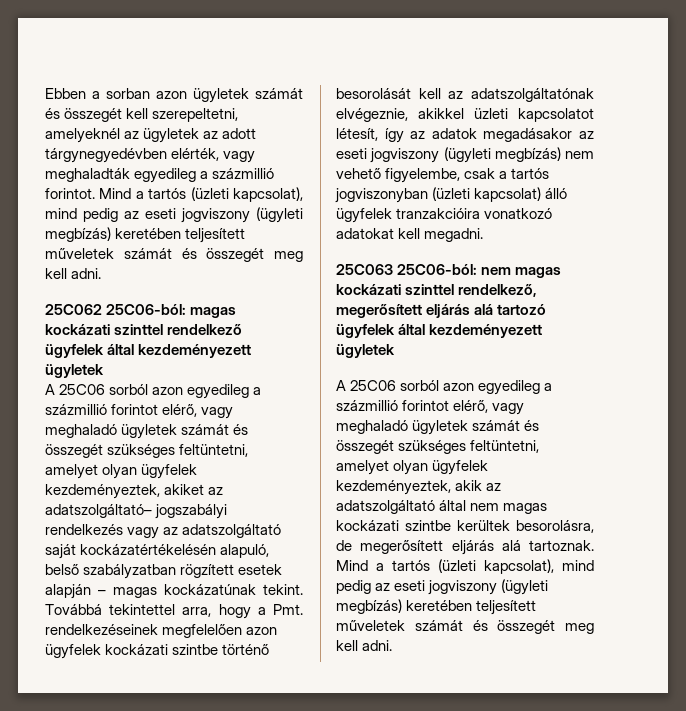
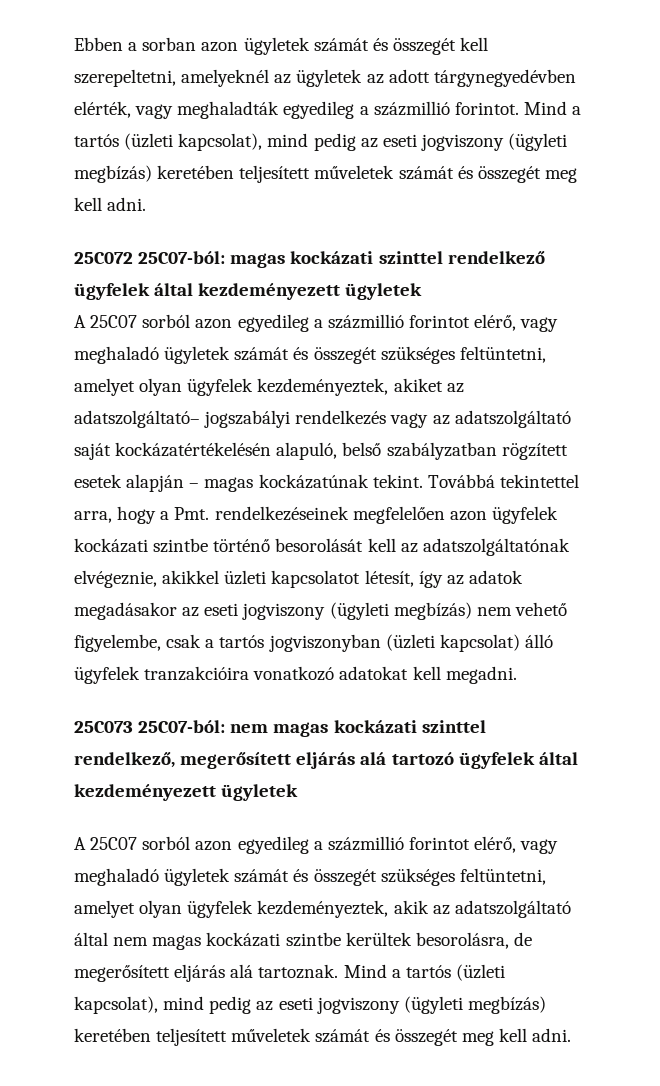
[45,304,187,315] 25C062 25C06-ból: -> [74,251,226,264] 25C072 25C07-ból:
[59,384,106,395] 25C06 -> [90,315,138,328] 25C07
[336,264,478,275] 25C063 25C06-ból: -> [74,720,226,733] 25C073 25C07-ból:
[350,380,397,391] 25C06 -> [90,837,138,850] 25C07

